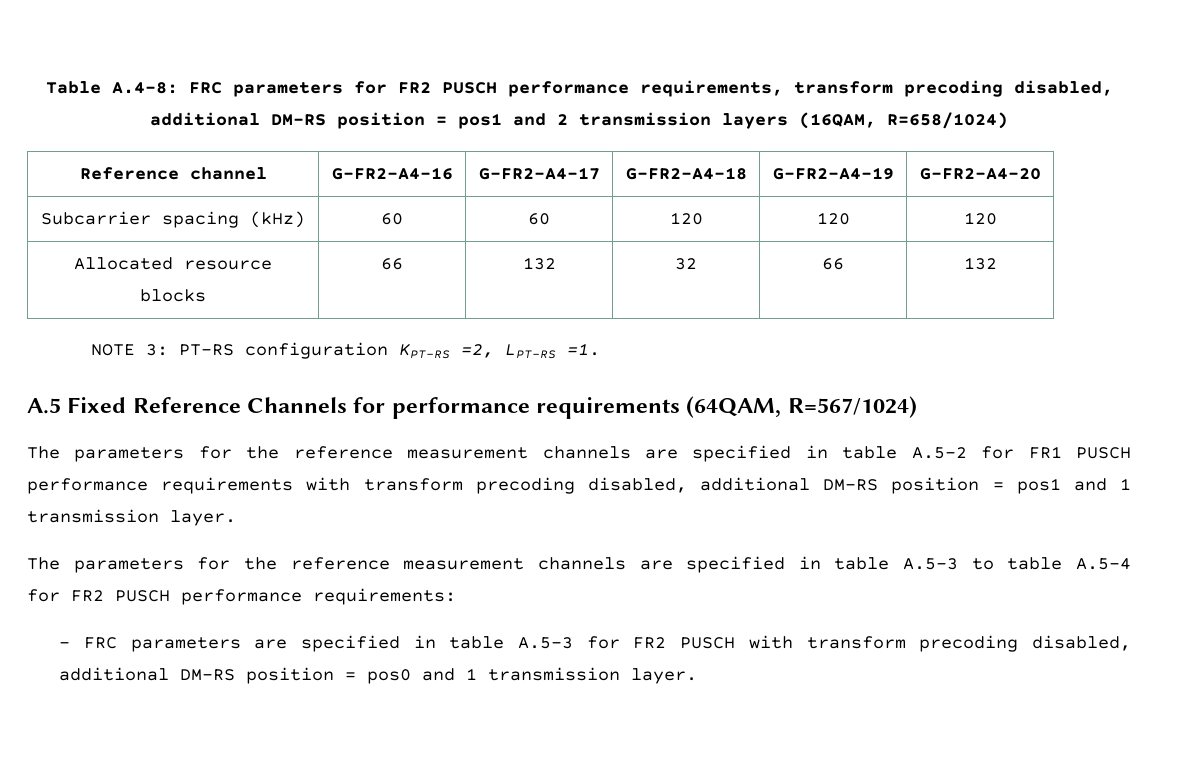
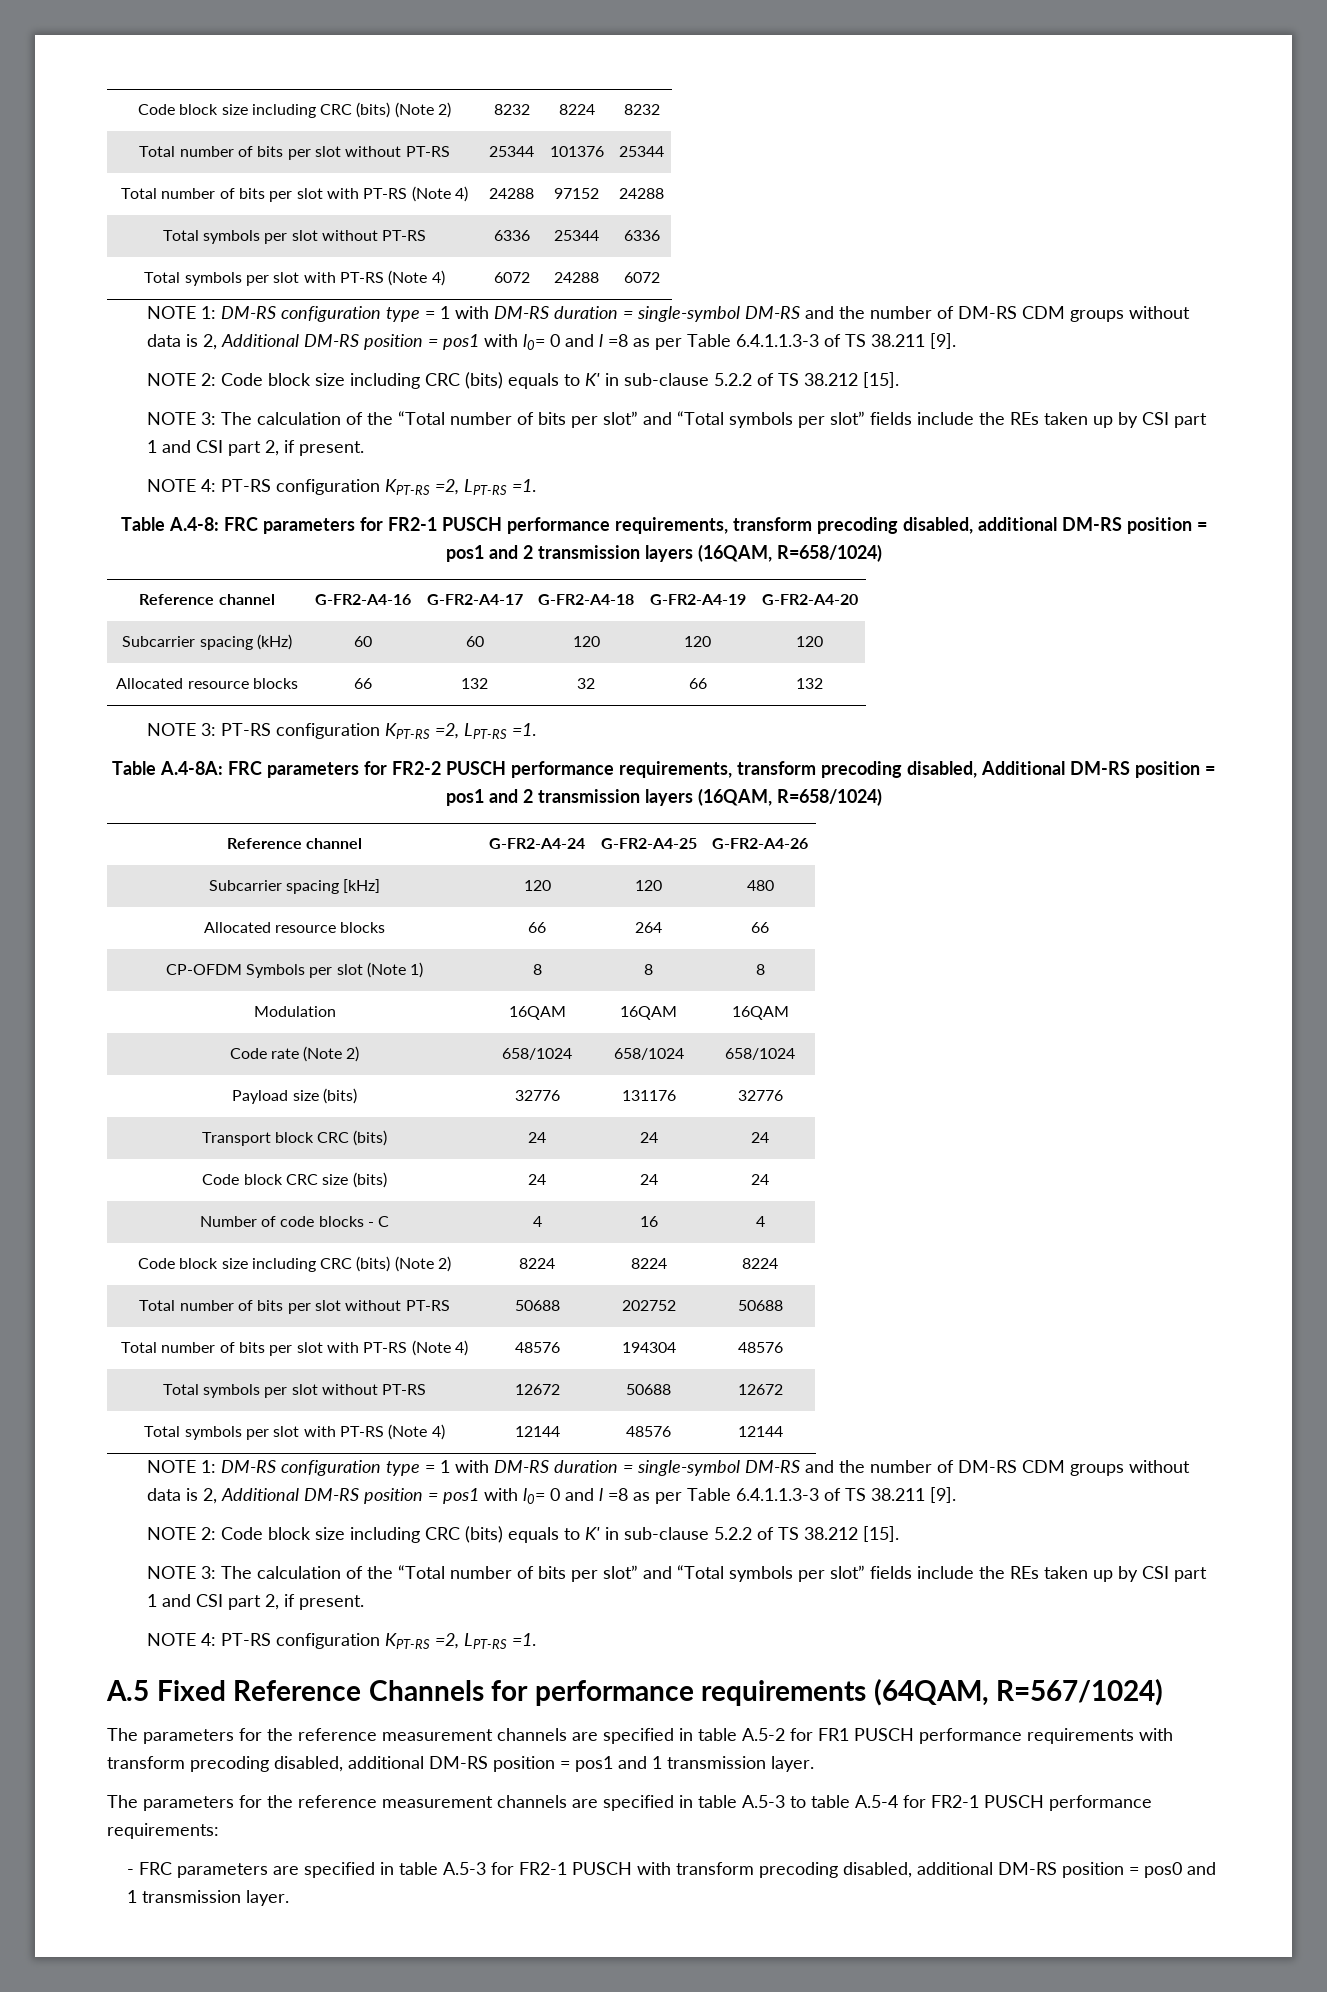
(45, 87) none -> [137,102,452,118] [493,104,530,115] [558,104,595,115] [623,104,660,115] [139,146,450,160] [489,146,534,157] [549,146,604,157] [619,146,664,157] [121,186,468,202] [489,188,534,199] [554,188,599,199] [619,188,664,199] [162,230,427,244] [493,230,530,241] [554,230,599,241] [623,230,660,241] [144,270,445,286] [493,272,530,283] [554,272,599,283] [623,272,660,283] [147,306,1191,322] [147,333,957,350] [147,372,900,389] [147,411,1208,428] [147,440,365,456] [147,479,537,495] Code block size including CRC (bits) (Note 2) | 8232 | 8224 | 8232 // Total number of bits per slot without PT-RS | 25344 | 101376 | 25344 // Total number of bits per slot with PT-RS (Note 4) | 24288 | 97152 | 24288 // Total symbols per slot without PT-RS | 6336 | 25344 | 6336 // Total symbols per slot with PT-RS (Note 4) | 6072 | 24288 | 6072 // NOTE 1: DM-RS configuration type = 1 with DM-RS duration = single-symbol DM-RS and the number of DM-RS CDM groups without data is 2, Additional DM-RS position = pos1 with l0= 0 and l =8 as per Table 6.4.1.1.3-3 of TS 38.211 [9]. // NOTE 2: Code block size including CRC (bits) equals to K' in sub-clause 5.2.2 of TS 38.212 [15]. // NOTE 3: The calculation of the “Total number of bits per slot” and “Total symbols per slot” fields include the REs taken up by CSI part 1 and CSI part 2, if present. // NOTE 4: PT-RS configuration KPT-RS =2, LPT-RS =1. //
[397,82,431,94] FR2 -> [387,517,437,531] FR2-1
(601, 349) none -> [112,761,1215,778] [445,788,882,806] [226,838,363,849] [489,838,585,849] [600,838,697,849] [712,838,808,849] [208,879,381,894] [523,880,551,891] [635,880,662,891] [746,880,774,891] [203,922,386,933] [528,922,546,933] [635,922,662,933] [751,922,769,933] [165,962,424,978] [532,964,542,975] [644,964,653,975] [755,964,765,975] [253,1006,336,1017] [508,1006,566,1020] [620,1006,677,1020] [731,1006,789,1020] [229,1046,360,1062] [502,1048,572,1060] [613,1048,684,1060] [725,1048,795,1060] [232,1088,357,1104] [514,1090,560,1101] [621,1090,676,1101] [737,1090,783,1101] [201,1130,388,1146] [528,1132,546,1143] [639,1132,658,1143] [751,1132,769,1143] [202,1172,387,1188] [528,1174,546,1185] [639,1174,658,1185] [751,1174,769,1185] [199,1216,390,1227] [532,1216,542,1227] [639,1216,658,1227] [755,1216,765,1227] [137,1256,452,1272] [519,1258,555,1269] [630,1258,667,1269] [742,1258,778,1269] [139,1300,450,1314] [514,1300,560,1311] [621,1300,676,1311] [737,1300,783,1311] [121,1340,468,1356] [514,1342,560,1353] [621,1342,676,1353] [737,1342,783,1353] [162,1384,427,1398] [514,1384,560,1395] [626,1384,671,1395] [737,1384,783,1395] [144,1424,445,1440] [514,1426,560,1437] [626,1426,671,1437] [737,1426,783,1437] [147,1460,1191,1476] [147,1487,957,1504] [147,1526,900,1543] [147,1565,1208,1582] [147,1594,365,1610] [147,1633,537,1649] // Table A.4-8A: FRC parameters for FR2-2 PUSCH performance requirements, transform precoding disabled, Additional DM-RS position = pos1 and 2 transmission layers (16QAM, R=658/1024) // Reference channel | G-FR2-A4-24 | G-FR2-A4-25 | G-FR2-A4-26 // Subcarrier spacing [kHz] | 120 | 120 | 480 // Allocated resource blocks | 66 | 264 | 66 // CP-OFDM Symbols per slot (Note 1) | 8 | 8 | 8 // Modulation | 16QAM | 16QAM | 16QAM // Code rate (Note 2) | 658/1024 | 658/1024 | 658/1024 // Payload size (bits) | 32776 | 131176 | 32776 // Transport block CRC (bits) | 24 | 24 | 24 // Code block CRC size (bits) | 24 | 24 | 24 // Number of code blocks - C | 4 | 16 | 4 // Code block size including CRC (bits) (Note 2) | 8224 | 8224 | 8224 // Total number of bits per slot without PT-RS | 50688 | 202752 | 50688 // Total number of bits per slot with PT-RS (Note 4) | 48576 | 194304 | 48576 // Total symbols per slot without PT-RS | 12672 | 50688 | 12672 // Total symbols per slot with PT-RS (Note 4) | 12144 | 48576 | 12144 // NOTE 1: DM-RS configuration type = 1 with DM-RS duration = single-symbol DM-RS and the number of DM-RS CDM groups without data is 2, Additional DM-RS position = pos1 with l0= 0 and l =8 as per Table 6.4.1.1.3-3 of TS 38.211 [9]. // NOTE 2: Code block size including CRC (bits) equals to K' in sub-clause 5.2.2 of TS 38.212 [15]. // NOTE 3: The calculation of the “Total number of bits per slot” and “Total symbols per slot” fields include the REs taken up by CSI part 1 and CSI part 2, if present. // NOTE 4: PT-RS configuration KPT-RS =2, LPT-RS =1.
[71,590,104,602] FR2 -> [931,1795,979,1808] FR2-1
[633,637,667,649] FR2 -> [519,1862,568,1875] FR2-1

